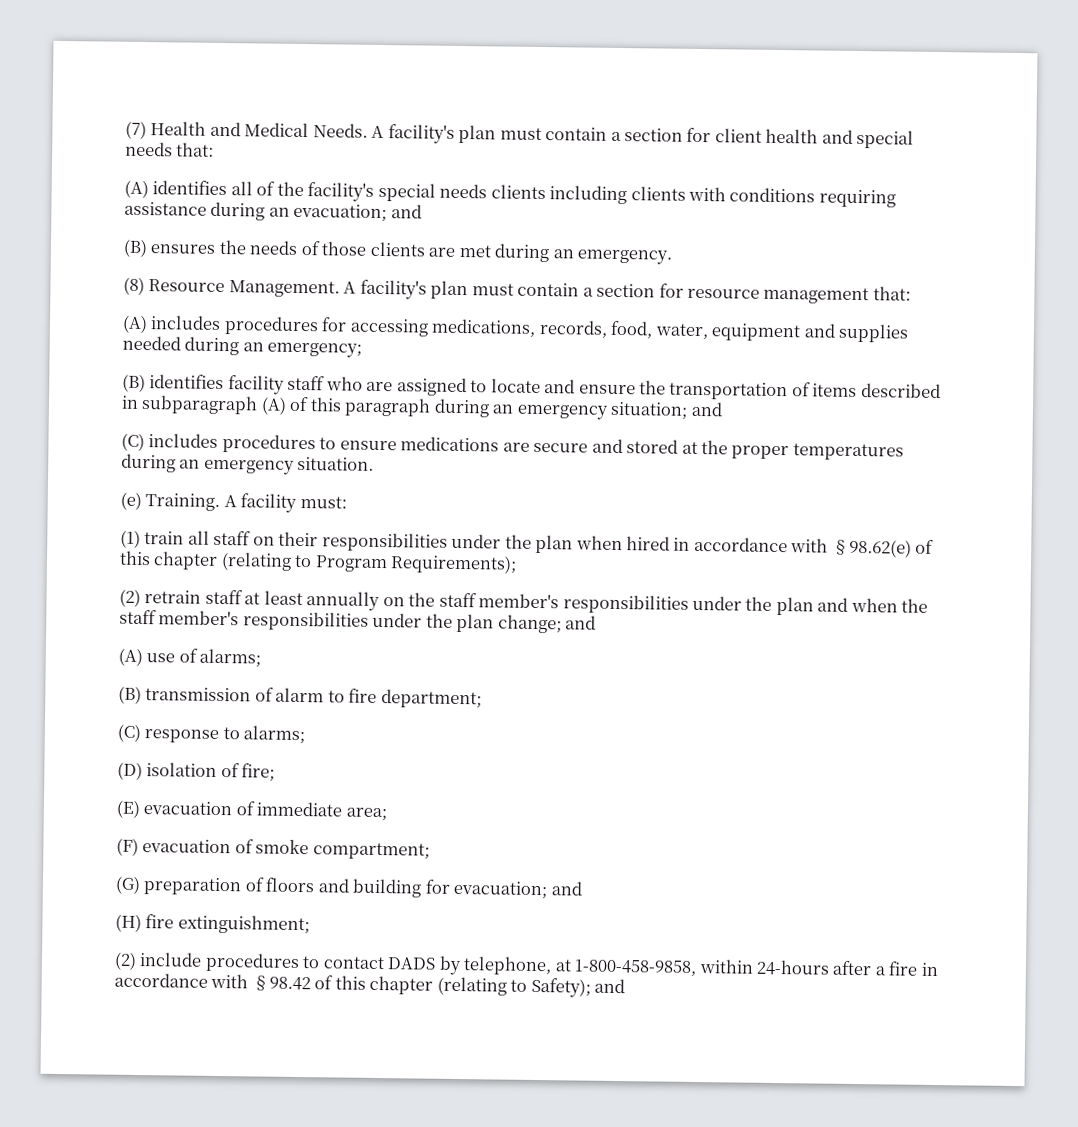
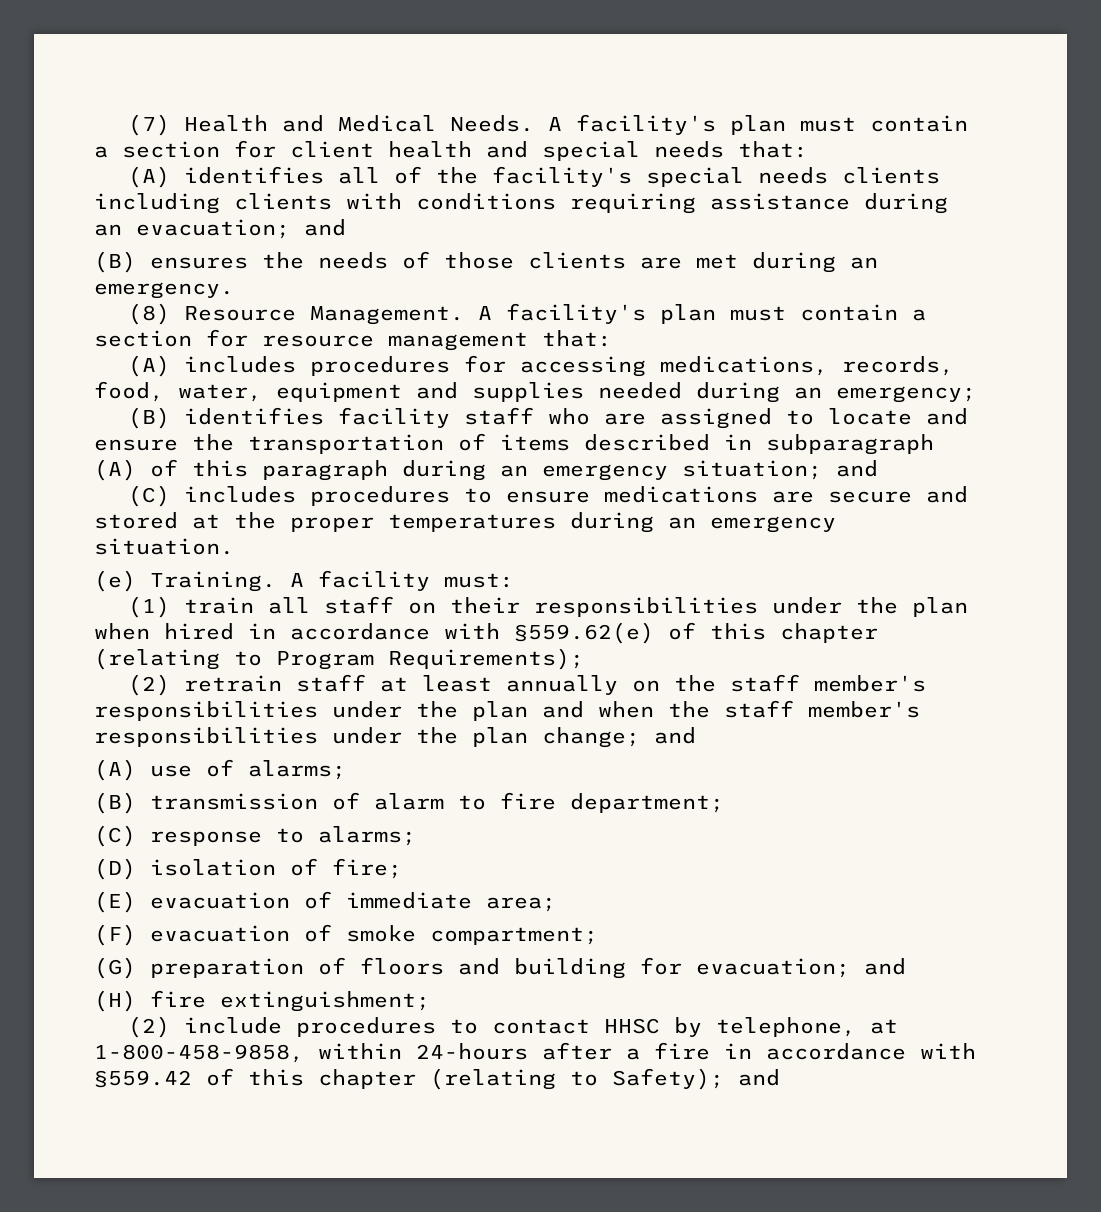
[831,538,912,558] §98.62(e) -> [514,622,654,644] §559.62(e)
[387,957,437,970] DADS -> [603,1018,660,1034] HHSC
[251,975,311,992] §98.42 -> [94,1070,192,1088] §559.42

